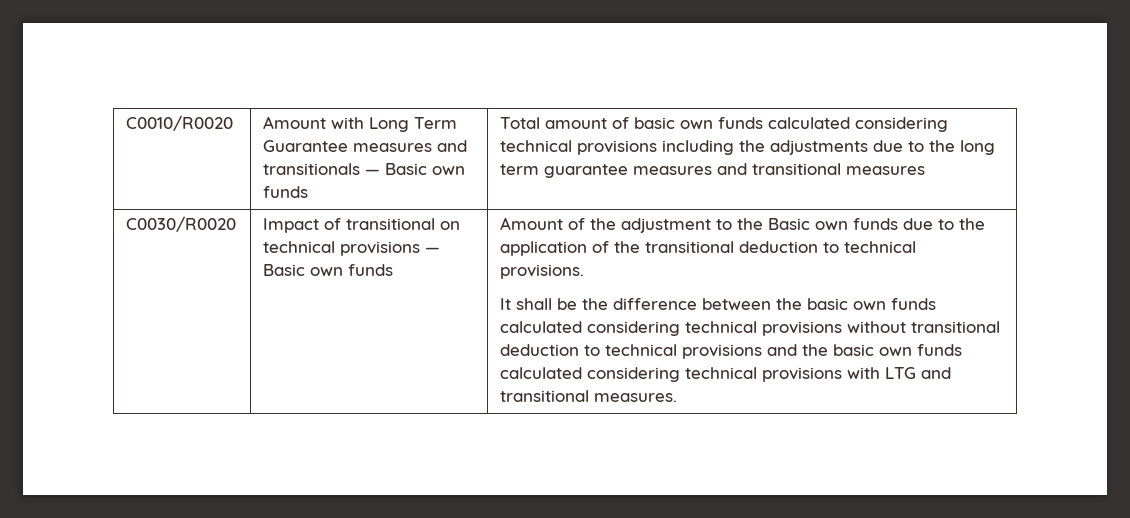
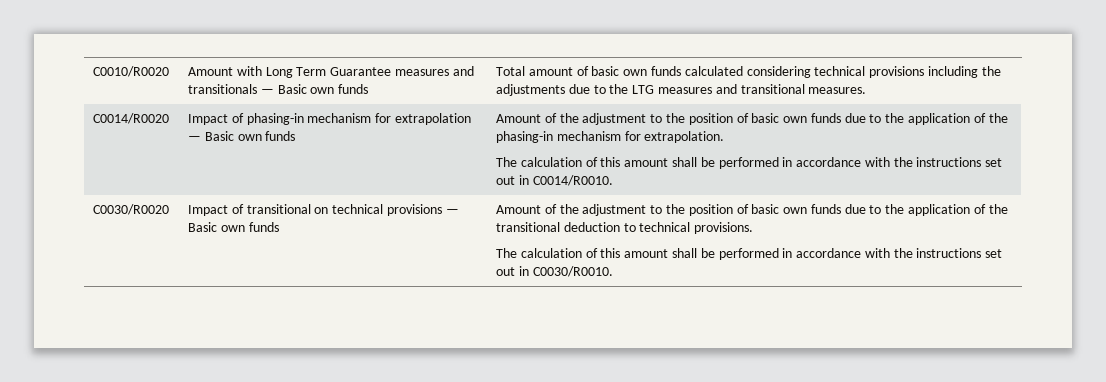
[960,140,996,155] [500,163,926,178] long term guarantee measures and transitional measures -> [632,84,867,94] [93,113,170,124] [188,113,471,125] [188,131,296,141] [496,113,1008,125] [496,131,725,143] [496,157,1003,169] [496,175,613,186] LTG measures and transitional measures. // C0014/R0020 | Impact of phasing-in mechanism for extrapolation — Basic own funds | Amount of the adjustment to the position of basic own funds due to the application of the phasing-in mechanism for extrapolation. // The calculation of this amount shall be performed in accordance with the instructions set out in C0014/R0010.
[768,218,811,230] Basic -> [688,204,780,216] position of basic
[500,298,937,310] [500,321,1001,336] [500,344,963,359] [500,367,952,382] [500,390,678,402] It shall be the difference between the basic own funds calculated considering technical provisions without transitional deduction to technical provisions and the basic own funds calculated considering technical provisions with LTG and transitional measures. -> [496,248,1003,260] [496,266,613,277] The calculation of this amount shall be performed in accordance with the instructions set out in C0030/R0010.

